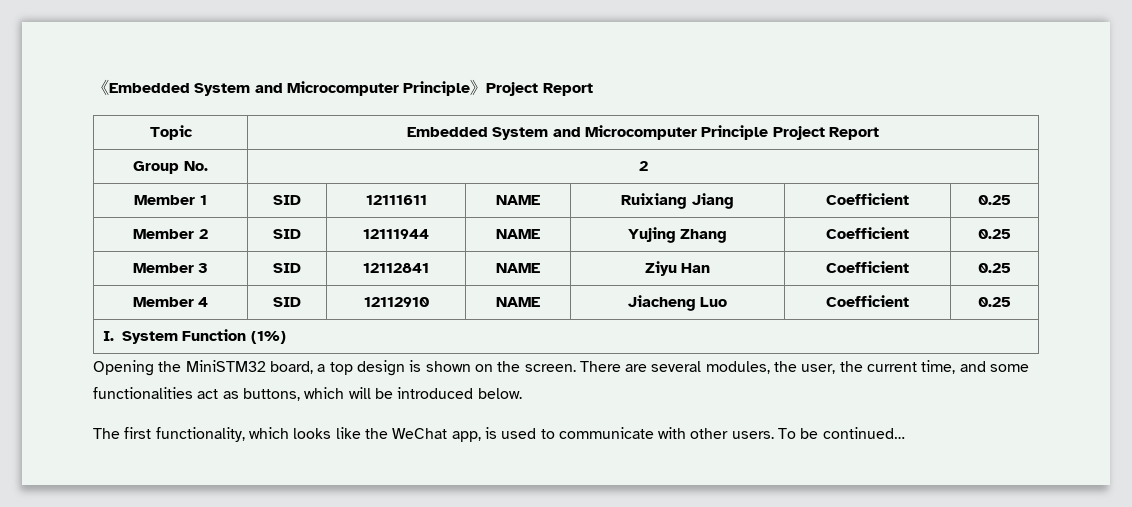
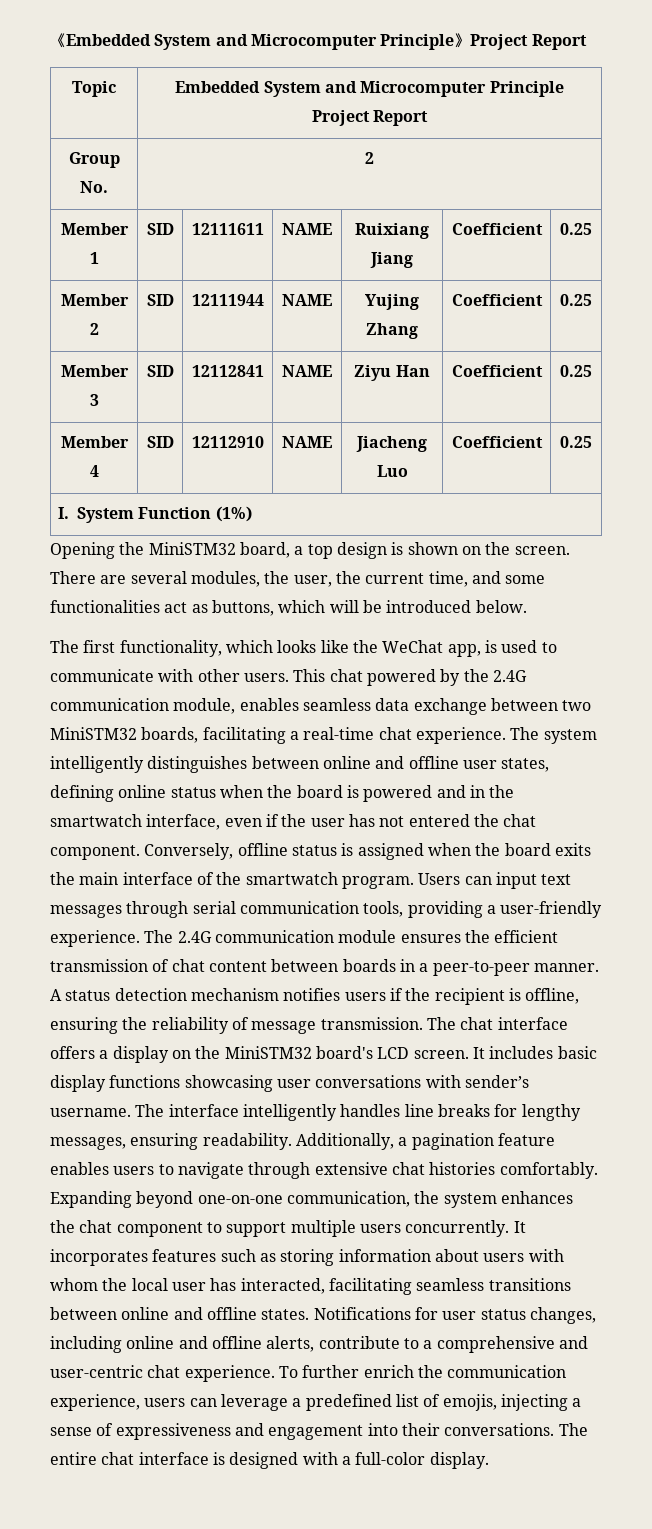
[778,427,905,439] To be continued… -> [293,669,527,686] [50,698,592,715] [50,727,597,744] [50,756,550,773] [50,785,515,802] [50,814,537,830] [50,843,591,860] [50,872,572,889] [50,901,603,918] [50,930,559,947] [50,959,599,976] [50,988,580,1005] [50,1017,568,1034] [50,1046,597,1063] [50,1075,529,1092] [50,1104,581,1121] [50,1133,555,1150] [50,1162,598,1179] [50,1191,573,1208] [50,1220,526,1237] [50,1249,564,1266] [50,1278,571,1295] [50,1307,596,1324] [50,1336,588,1353] [50,1365,567,1382] [50,1394,582,1411] [50,1423,588,1440] [50,1452,489,1469] This chat powered by the 2.4G communication module, enables seamless data exchange between two MiniSTM32 boards, facilitating a real-time chat experience. The system intelligently distinguishes between online and offline user states, defining online status when the board is powered and in the smartwatch interface, even if the user has not entered the chat component. Conversely, offline status is assigned when the board exits the main interface of the smartwatch program. Users can input text messages through serial communication tools, providing a user-friendly experience. The 2.4G communication module ensures the efficient transmission of chat content between boards in a peer-to-peer manner. A status detection mechanism notifies users if the recipient is offline, ensuring the reliability of message transmission. The chat interface offers a display on the MiniSTM32 board's LCD screen. It includes basic display functions showcasing user conversations with sender’s username. The interface intelligently handles line breaks for lengthy messages, ensuring readability. Additionally, a pagination feature enables users to navigate through extensive chat histories comfortably. Expanding beyond one-on-one communication, the system enhances the chat component to support multiple users concurrently. It incorporates features such as storing information about users with whom the local user has interacted, facilitating seamless transitions between online and offline states. Notifications for user status changes, including online and offline alerts, contribute to a comprehensive and user-centric chat experience. To further enrich the communication experience, users can leverage a predefined list of emojis, injecting a sense of expressiveness and engagement into their conversations. The entire chat interface is designed with a full-color display.

